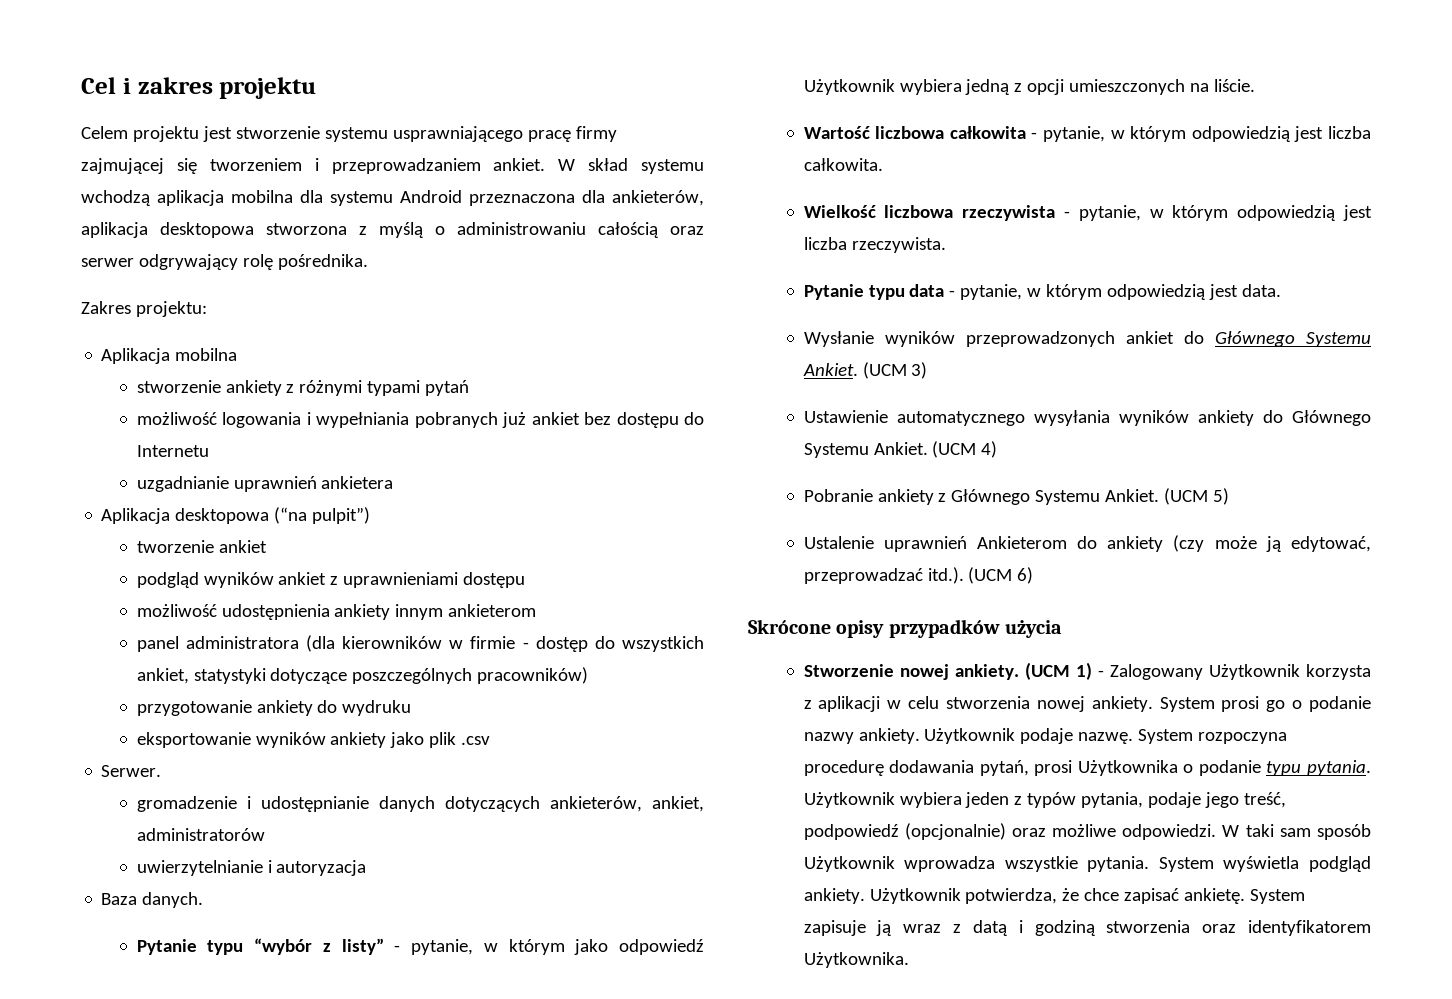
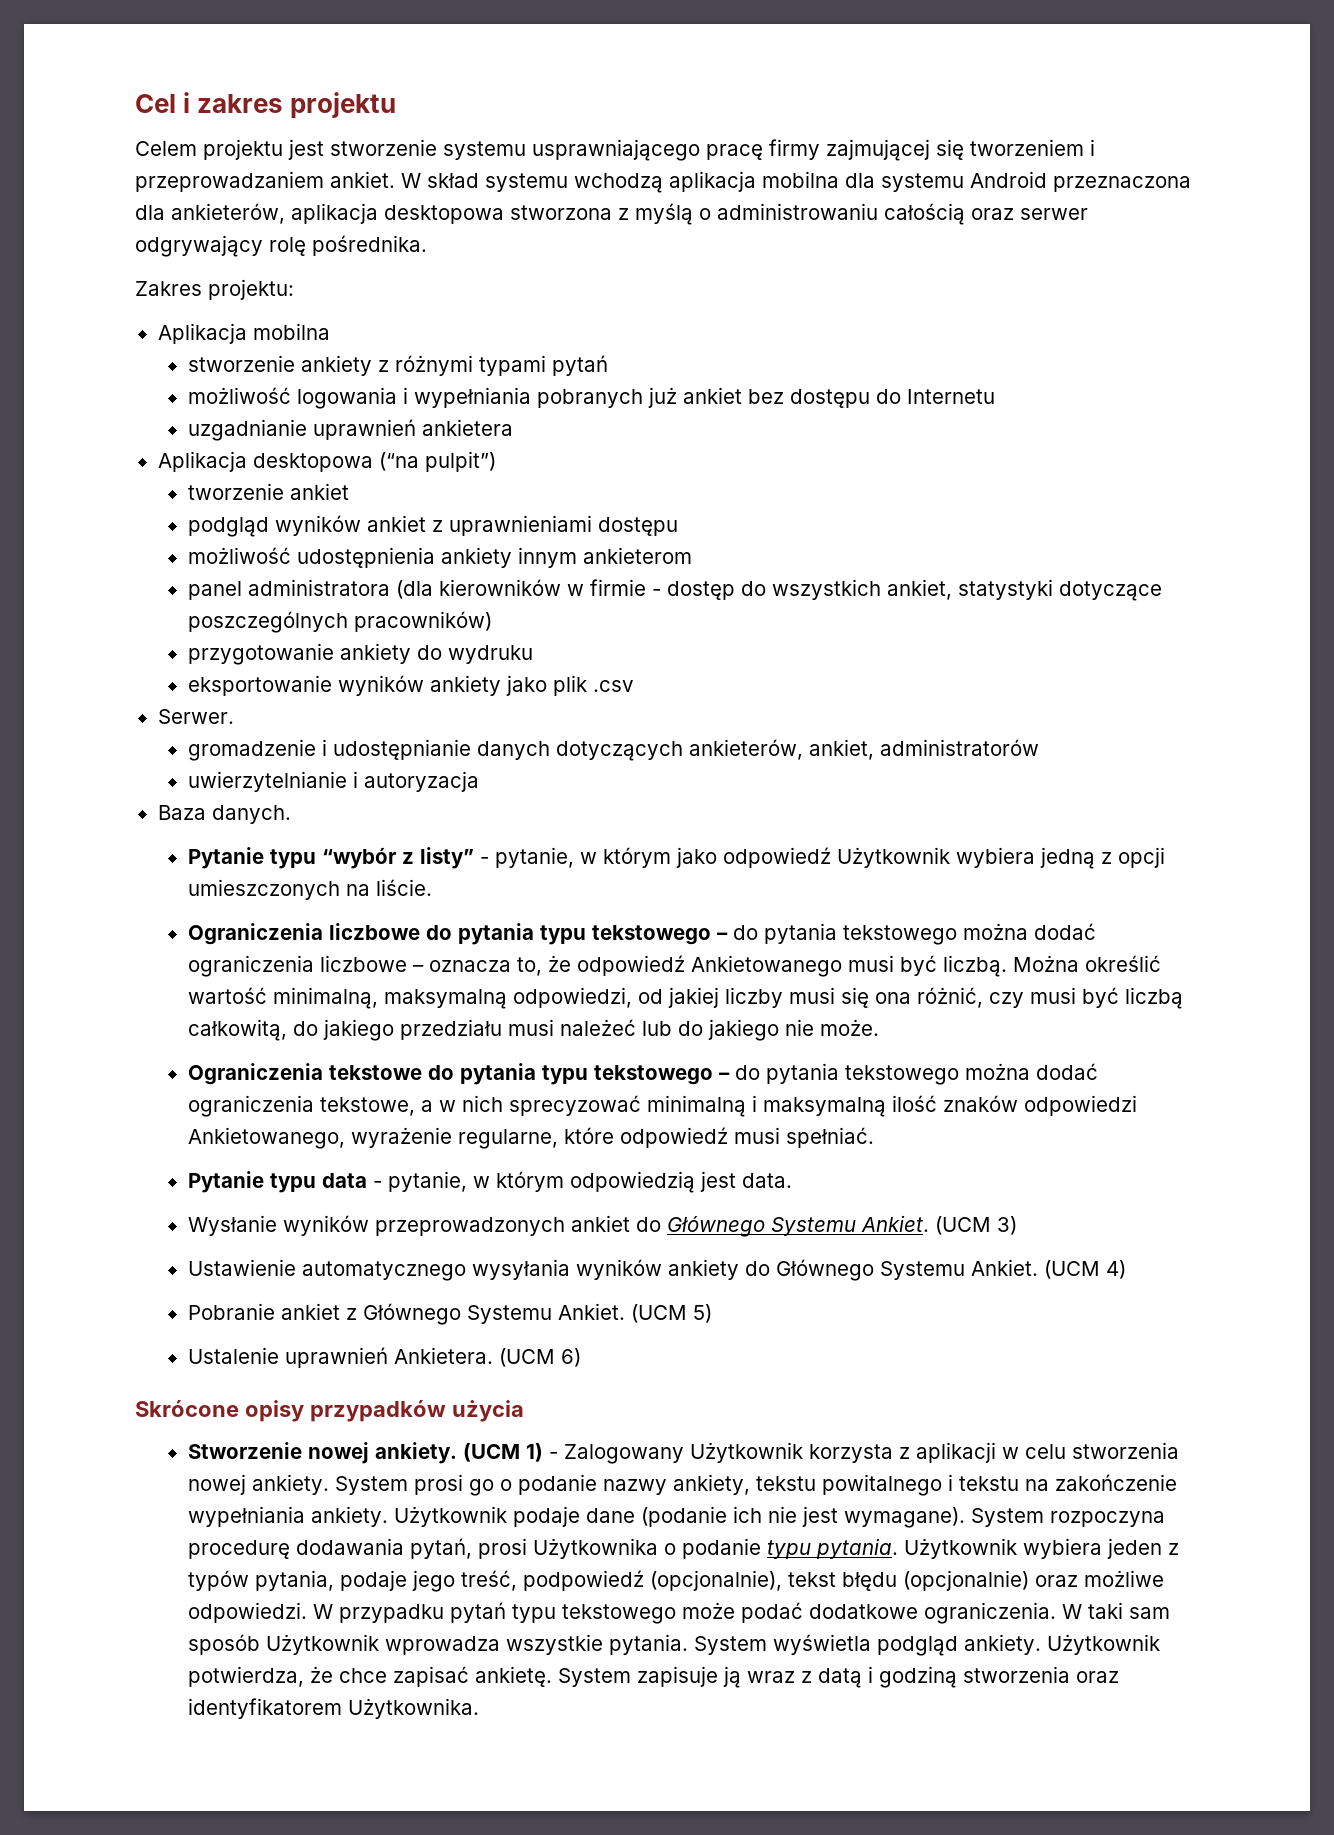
[803,126,1371,142] [803,158,883,171] [803,205,1372,221] [803,237,946,253] Wartość liczbowa całkowita - pytanie, w którym odpowiedzią jest liczba całkowita. // Wielkość liczbowa rzeczywista - pytanie, w którym odpowiedzią jest liczba rzeczywista. -> [187,923,1096,945] [187,955,1161,977] [187,987,1183,1009] [187,1019,879,1041] [187,1063,1098,1085] [187,1095,1137,1117] [187,1127,874,1149] Ograniczenia liczbowe do pytania typu tekstowego – do pytania tekstowego można dodać ograniczenia liczbowe – oznacza to, że odpowiedź Ankietowanego musi być liczbą. Można określić wartość minimalną, maksymalną odpowiedzi, od jakiej liczby musi się ona różnić, czy musi być liczbą całkowitą, do jakiego przedziału musi należeć lub do jakiego nie może. // Ograniczenia tekstowe do pytania typu tekstowego – do pytania tekstowego można dodać ograniczenia tekstowe, a w nich sprecyzować minimalną i maksymalną ilość znaków odpowiedzi Ankietowanego, wyrażenie regularne, które odpowiedź musi spełniać.
[877,489,934,505] ankiety -> [280,1303,340,1320] ankiet
[976,535,1371,552] [803,567,964,584] Ankieterom do ankiety (czy może ją edytować, przeprowadzać itd.). -> [393,1347,493,1364] Ankietera.
[858,728,1134,744] ankiety. Użytkownik podaje nazwę. -> [672,1474,1177,1496] [187,1506,965,1528] ankiety, tekstu powitalnego i tekstu na zakończenie wypełniania ankiety. Użytkownik podaje dane (podanie ich nie jest wymagane).
(899, 832) none -> [649,1570,897,1591] (opcjonalnie), tekst błędu
(1240, 831) none -> [338,1602,1082,1624] przypadku pytań typu tekstowego może podać dodatkowe ograniczenia. W

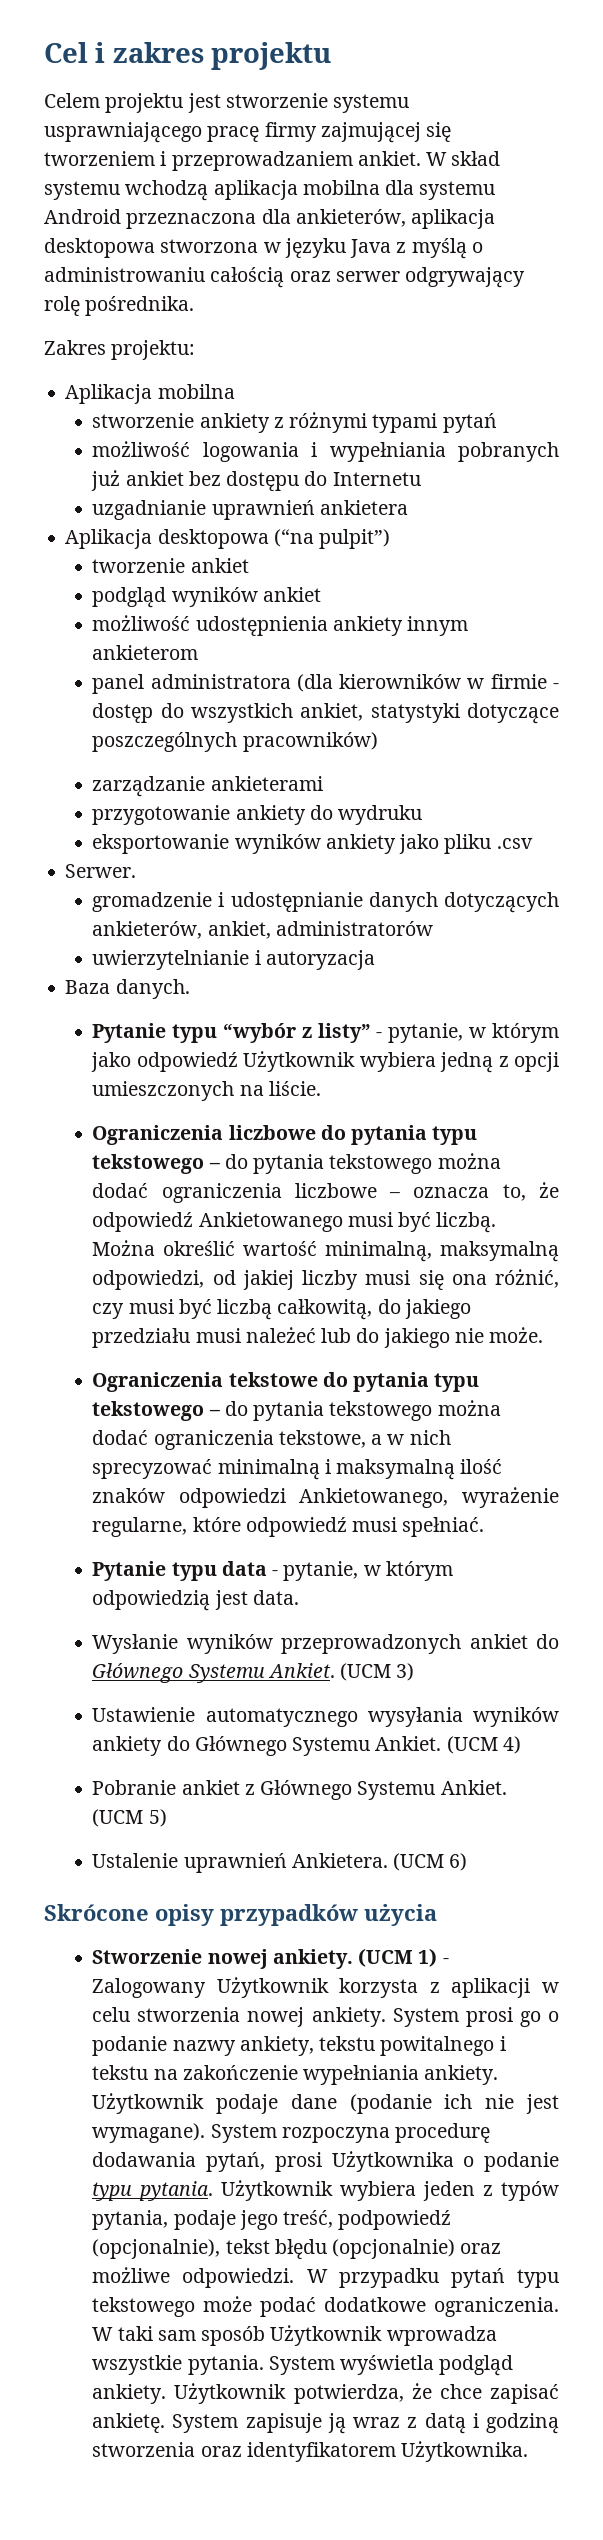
(612, 212) none -> [263,238,392,258] w języku Java
[431,515,678,536] z uprawnieniami dostępu -> (321, 594) none
(492, 621) none -> [92,776,323,797] // zarządzanie ankieterami
[552,675,587,696] plik -> [444,834,492,854] pliku

